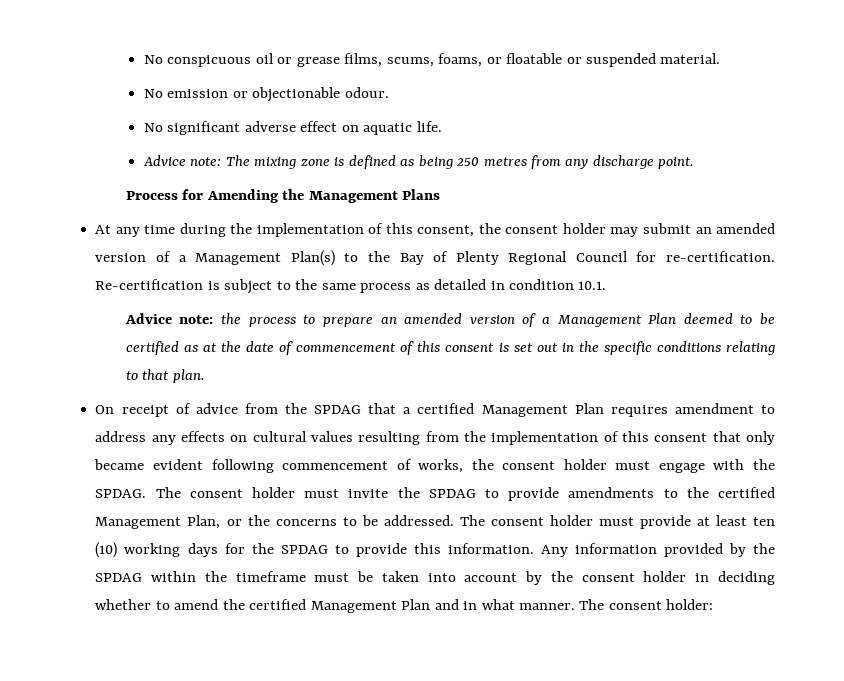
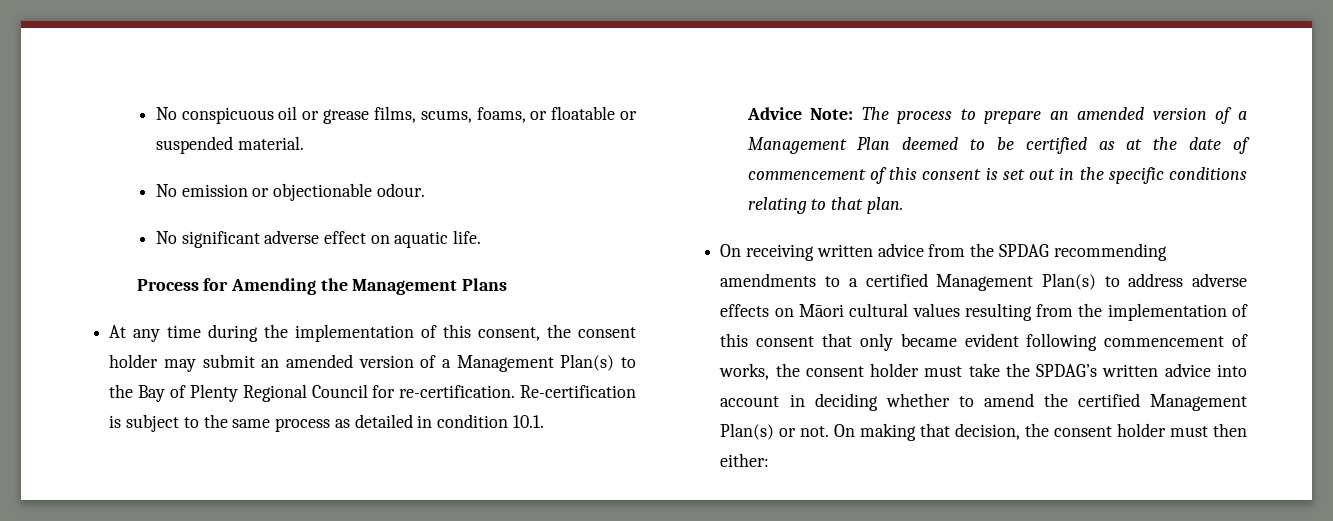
[143,155,695,169] // Advice note: The mixing zone is defined as being 250 metres from any discharge point. -> (482, 237) none
[179,313,242,324] note: the -> [810,107,889,120] Note: The
[121,403,191,417] receipt of -> [746,244,873,261] receiving written
[368,403,754,417] that a certified Management Plan requires amendment -> [1053,243,1167,261] [720,273,1096,291] recommending amendments to a certified Management Plan(s)
[151,435,176,445] any -> [1192,273,1247,287] adverse
(248, 438) none -> [799,304,845,317] Māori
[658,459,775,473] [95,487,775,501] [95,515,776,529] [95,542,775,558] [95,571,687,585] engage with the SPDAG. The consent holder must invite the SPDAG to provide amendments to the certified Management Plan, or the concerns to be addressed. The consent holder must provide at least ten (10) working days for the SPDAG to provide this information. Any information provided by the SPDAG within the timeframe must be taken into account by the consent holder -> [968,363,1247,377] [720,396,780,407] take the SPDAG’s written advice into account
[401,599,714,610] Plan and in what manner. The consent holder: -> [720,423,1247,441] [720,453,770,467] Plan(s) or not. On making that decision, the consent holder must then either:

